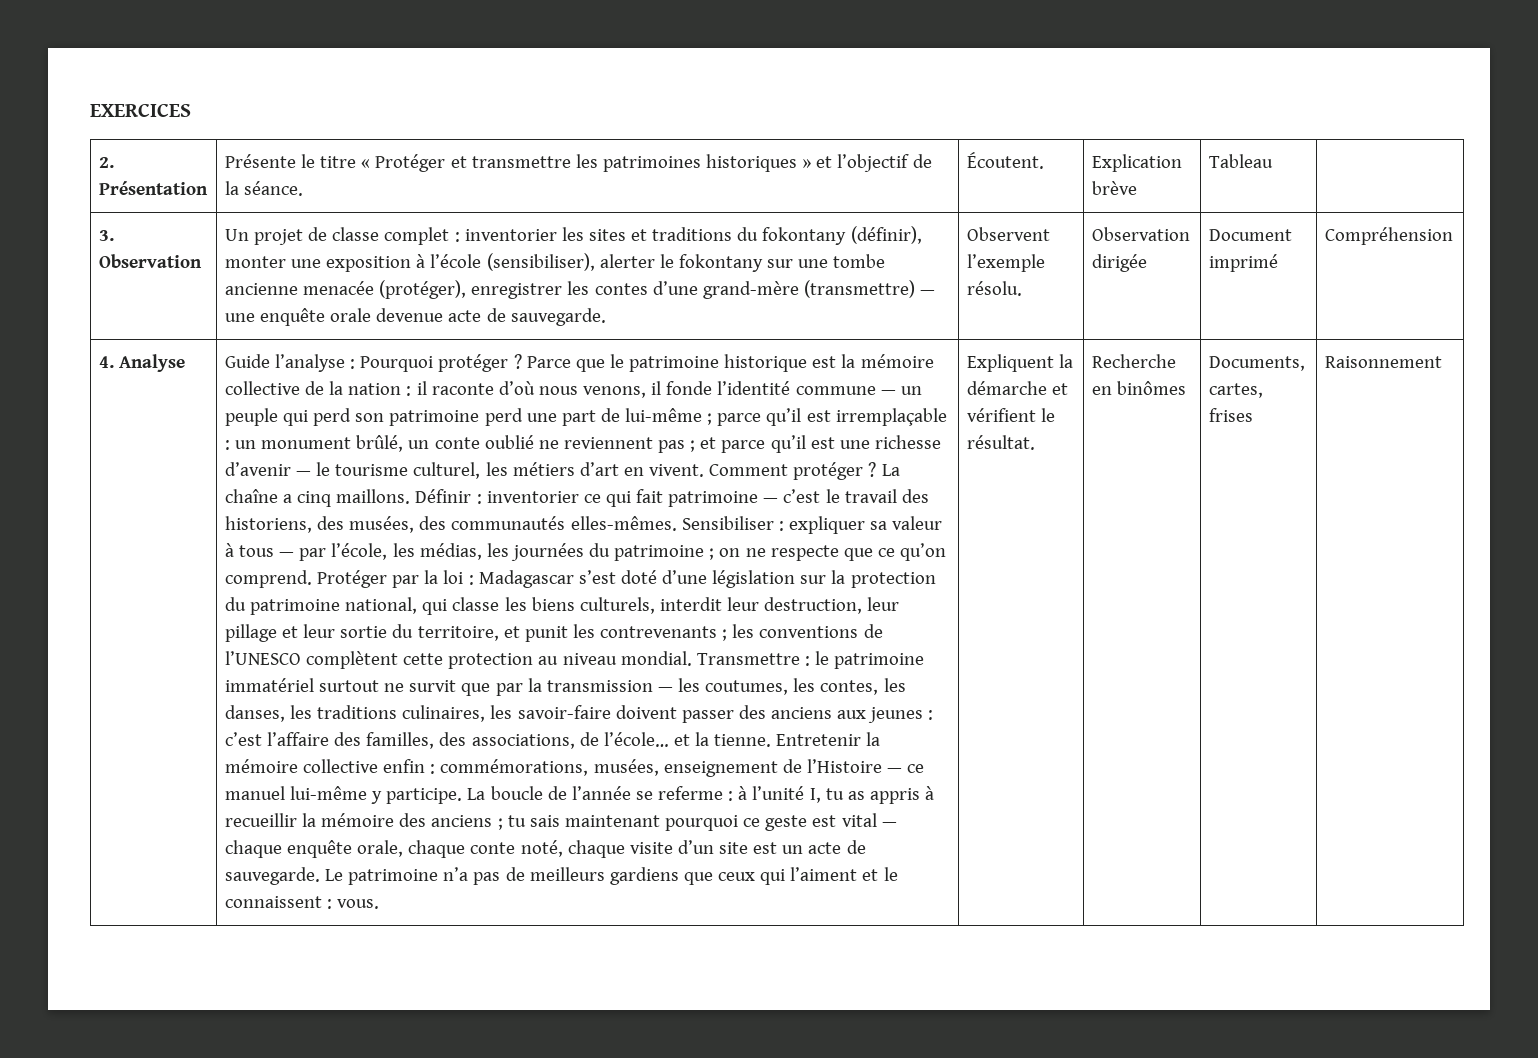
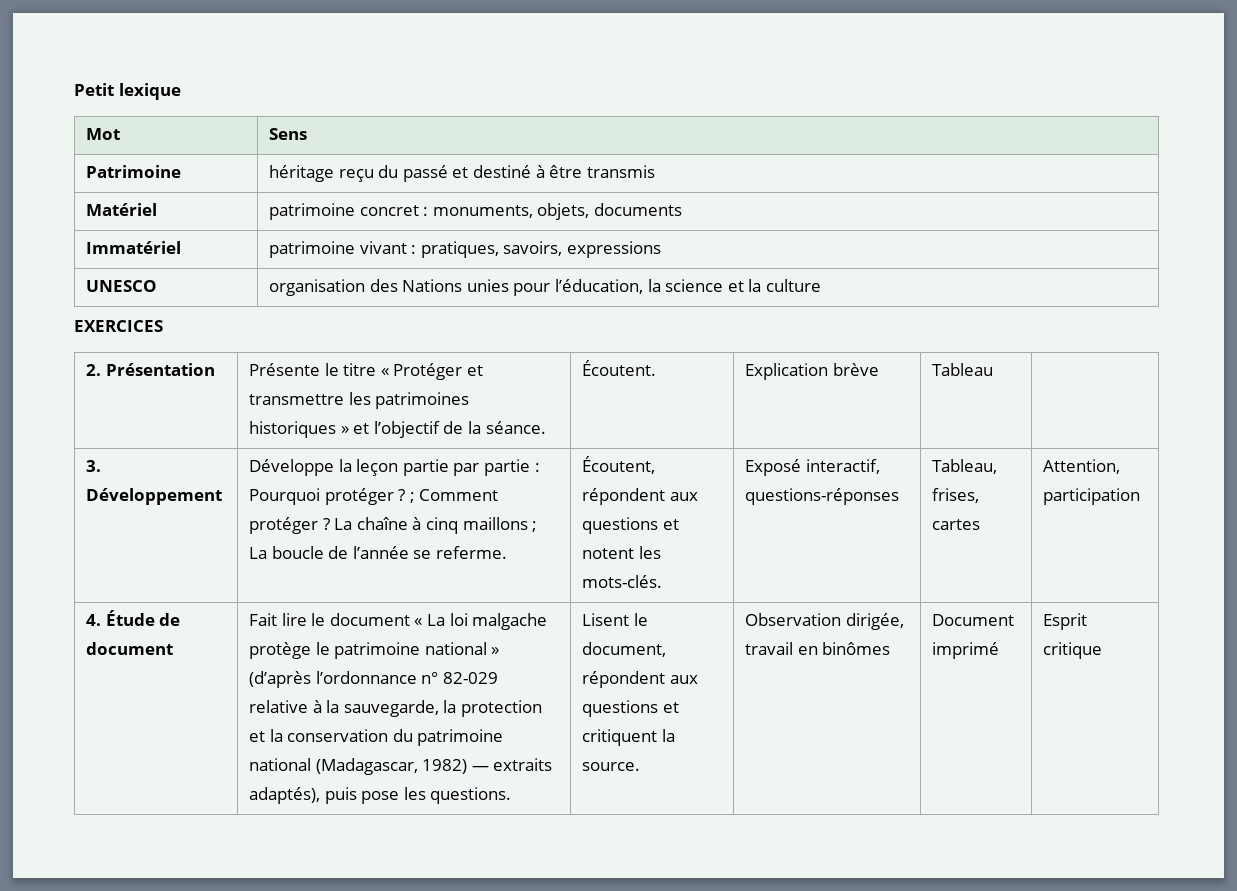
(90, 110) none -> [74,83,181,100] [86,128,121,140] [269,128,308,140] [86,165,182,178] [269,165,655,182] [86,203,158,216] [269,203,683,220] [86,241,182,254] [269,241,662,258] [86,280,158,292] [269,279,822,296] Petit lexique // Mot | Sens // Patrimoine | héritage reçu du passé et destiné à être transmis // Matériel | patrimoine concret : monuments, objets, documents // Immatériel | patrimoine vivant : pratiques, savoirs, expressions // UNESCO | organisation des Nations unies pour l’éducation, la science et la culture //
[98,254,202,268] [224,226,922,245] [224,253,886,272] [224,280,936,299] [224,308,606,326] [966,227,1050,241] [966,254,1045,272] [966,281,1022,296] [1091,227,1190,241] [1091,254,1147,272] [1208,229,1292,241] [1208,254,1278,272] [1324,227,1453,245] [98,354,185,372] [224,354,934,372] [224,381,922,398] [224,408,947,426] [224,435,941,453] [224,462,705,479] Observation | Un projet de classe complet : inventorier les sites et traditions du fokontany (définir), monter une exposition à l’école (sensibiliser), alerter le fokontany sur une tombe ancienne menacée (protéger), enregistrer les contes d’une grand-mère (transmettre) — une enquête orale devenue acte de sauvegarde. | Observent l’exemple résolu. | Observation dirigée | Document imprimé | Compréhension // 4. Analyse | Guide l’analyse : Pourquoi protéger ? Parce que le patrimoine historique est la mémoire collective de la nation : il raconte d’où nous venons, il fonde l’identité commune — un peuple qui perd son patrimoine perd une part de lui-même ; parce qu’il est irremplaçable : un monument brûlé, un conte oublié ne reviennent pas ; et parce qu’il est une richesse d’avenir — le tourisme culturel, les métiers d’art en vivent. -> [86,488,223,505] [249,459,540,476] [249,488,415,505] Développement | Développe la leçon partie par partie : Pourquoi protéger ? ;
[282,489,929,507] [224,516,943,534] [224,543,947,561] [224,570,936,588] [224,597,900,615] [224,624,883,642] [224,651,925,669] [224,678,906,696] [224,705,934,723] [224,732,881,749] [224,759,925,777] [224,786,463,804] a cinq maillons. Définir : inventorier ce qui fait patrimoine — c’est le travail des historiens, des musées, des communautés elles-mêmes. Sensibiliser : expliquer sa valeur à tous — par l’école, les médias, les journées du patrimoine ; on ne respecte que ce qu’on comprend. Protéger par la loi : Madagascar s’est doté d’une législation sur la protection du patrimoine national, qui classe les biens culturels, interdit leur destruction, leur pillage et leur sortie du territoire, et punit les contrevenants ; les conventions de l’UNESCO complètent cette protection au niveau mondial. Transmettre : le patrimoine immatériel surtout ne survit que par la transmission — les coutumes, les contes, les danses, les traditions culinaires, les savoir-faire doivent passer des anciens aux jeunes : c’est l’affaire des familles, des associations, de l’école… et la tienne. Entretenir la mémoire collective enfin : commémorations, musées, enseignement de l’Histoire — ce manuel lui-même y participe. -> [412,517,538,534] à cinq maillons ;
[658,786,935,804] [224,813,897,831] [224,840,866,858] [224,867,898,885] [224,896,380,909] [966,354,1073,372] [966,381,1068,395] [966,408,1055,422] [966,435,1035,450] [1091,354,1176,368] [1091,381,1186,395] [1208,356,1305,371] [1208,383,1263,398] [1208,408,1253,422] [1324,356,1442,368] referme : à l’unité I, tu as appris à recueillir la mémoire des anciens ; tu sais maintenant pourquoi ce geste est vital — chaque enquête orale, chaque conte noté, chaque visite d’un site est un acte de sauvegarde. Le patrimoine n’a pas de meilleurs gardiens que ceux qui l’aiment et le connaissent : vous. | Expliquent la démarche et vérifient le résultat. | Recherche en binômes | Documents, cartes, frises | Raisonnement -> [436,546,508,559] [582,456,656,474] [582,488,698,505] [582,517,679,534] [582,546,661,559] [582,575,663,588] [745,459,880,476] [745,488,900,505] [932,459,998,474] [932,488,980,503] [932,519,981,530] [1043,459,1121,474] [1043,488,1141,505] [86,610,181,626] [86,642,174,655] [249,613,548,630] [249,642,500,659] [249,671,498,688] [249,700,543,717] [249,729,504,746] [249,758,553,775] [249,787,512,804] [582,613,648,626] [582,642,667,657] [582,671,698,688] [582,700,679,717] [582,729,675,746] [582,762,641,771] [745,613,904,630] [745,642,891,655] [932,614,1015,626] [932,642,1000,659] [1043,613,1088,630] [1043,642,1103,659] referme. | Écoutent, répondent aux questions et notent les mots-clés. | Exposé interactif, questions-réponses | Tableau, frises, cartes | Attention, participation // 4. Étude de document | Fait lire le document « La loi malgache protège le patrimoine national » (d’après l’ordonnance n° 82-029 relative à la sauvegarde, la protection et la conservation du patrimoine national (Madagascar, 1982) — extraits adaptés), puis pose les questions. | Lisent le document, répondent aux questions et critiquent la source. | Observation dirigée, travail en binômes | Document imprimé | Esprit critique

